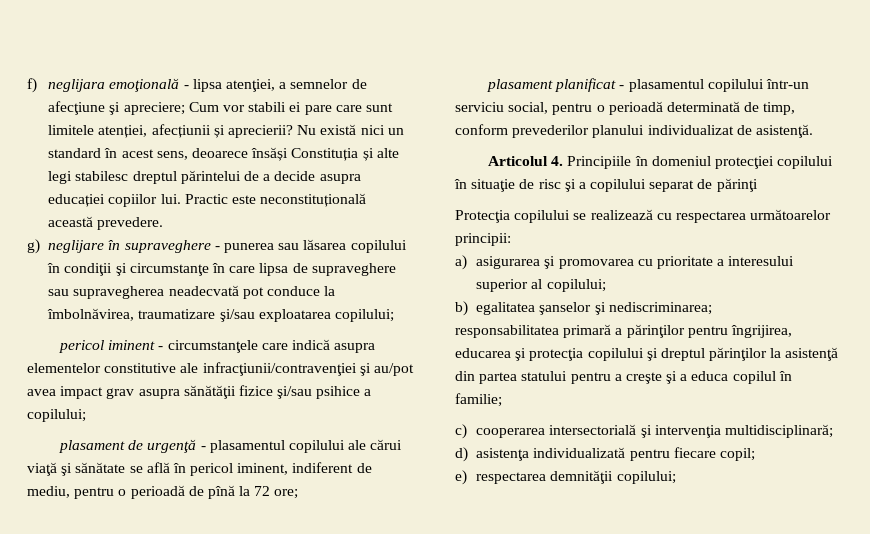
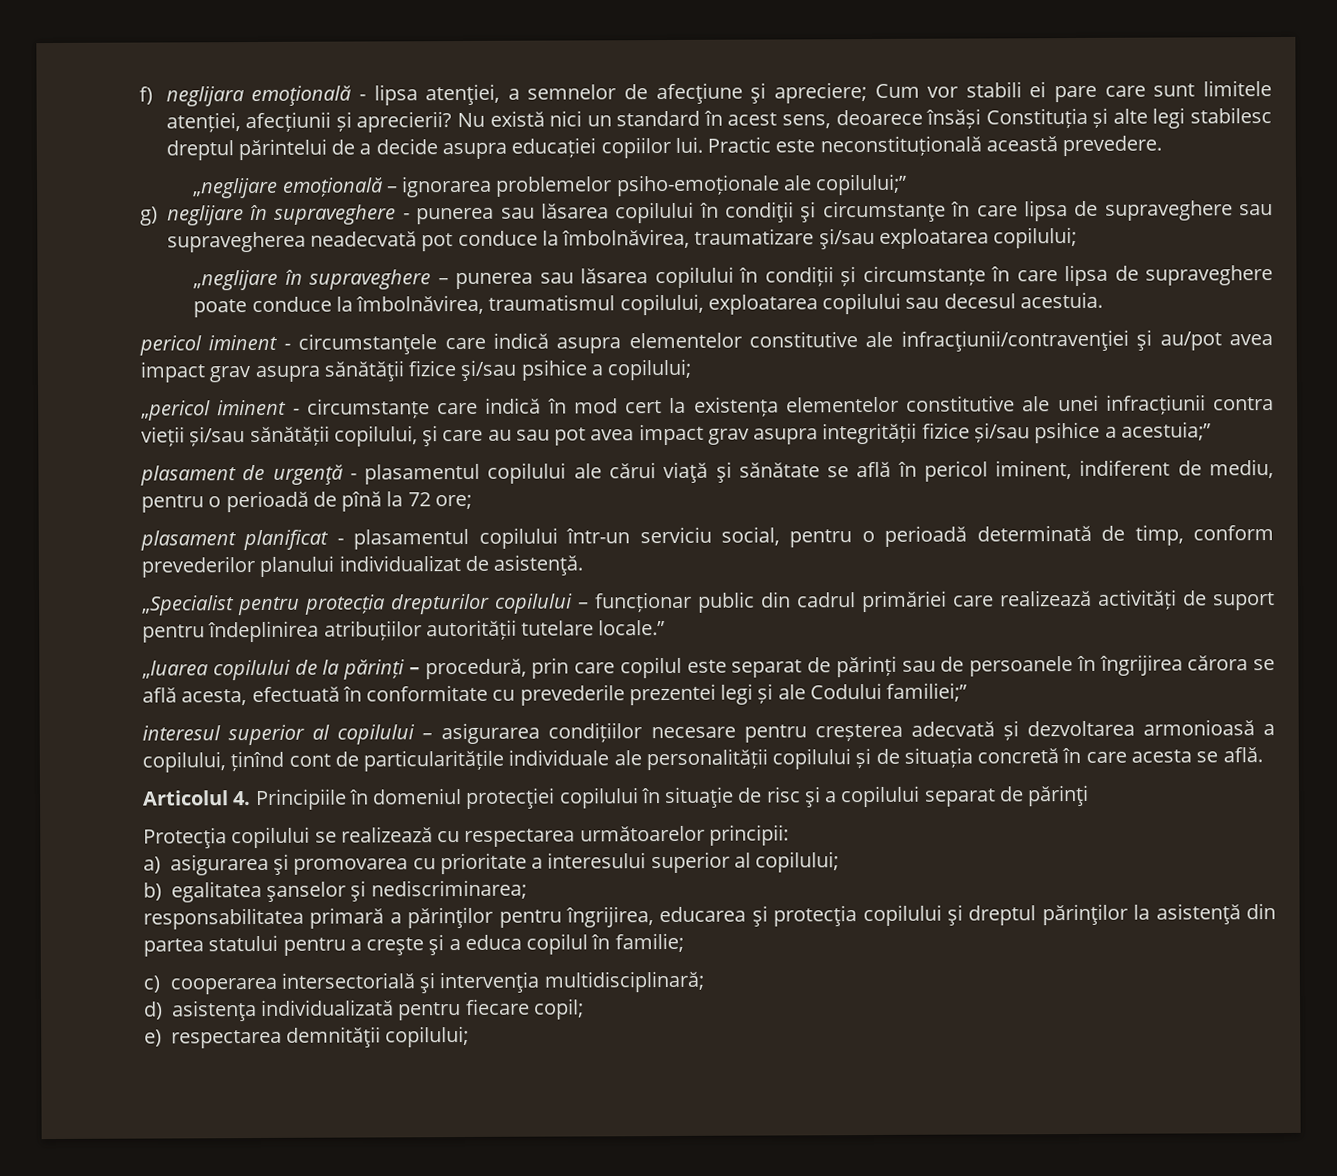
(164, 223) none -> [192,173,908,199] // „neglijare emoțională – ignorarea problemelor psiho-emoționale ale copilului;”
(394, 315) none -> [193,264,1273,291] [193,291,1103,318] // „neglijare în supraveghere – punerea sau lăsarea copilului în condiții și circumstanțe în care lipsa de supraveghere poate conduce la îmbolnăvirea, traumatismul copilului, exploatarea copilului sau decesul acestuia.
(86, 415) none -> [141,394,1274,421] [141,421,1211,447] // „pericol iminent - circumstanțe care indică în mod cert la existența elementelor constitutive ale unei infracțiunii contra vieții și/sau sănătății copilului, şi care au sau pot avea impact grav asupra integrității fizice și/sau psihice a acestuia;”
(813, 131) none -> [142,589,1275,616] [142,619,666,643] [142,654,1275,681] [142,682,968,706] [142,719,1275,746] [142,747,1263,773] // „Specialist pentru protecția drepturilor copilului – funcționar public din cadrul primăriei care realizează activități de suport pentru îndeplinirea atribuțiilor autorității tutelare locale.” // „luarea copilului de la părinți – procedură, prin care copilul este separat de părinți sau de persoanele în îngrijirea cărora se află acesta, efectuată în conformitate cu prevederile prezentei legi și ale Codului familiei;” // interesul superior al copilului – asigurarea condițiilor necesare pentru creșterea adecvată și dezvoltarea armonioasă a copilului, ținînd cont de particularitățile individuale ale personalității copilului și de situația concretă în care acesta se află.

